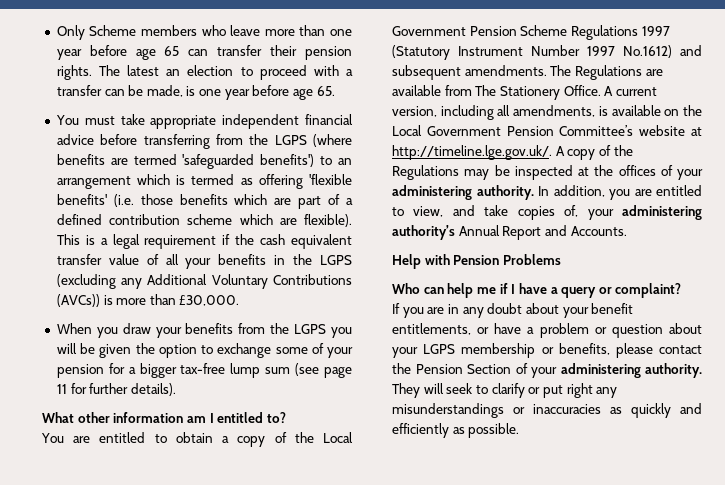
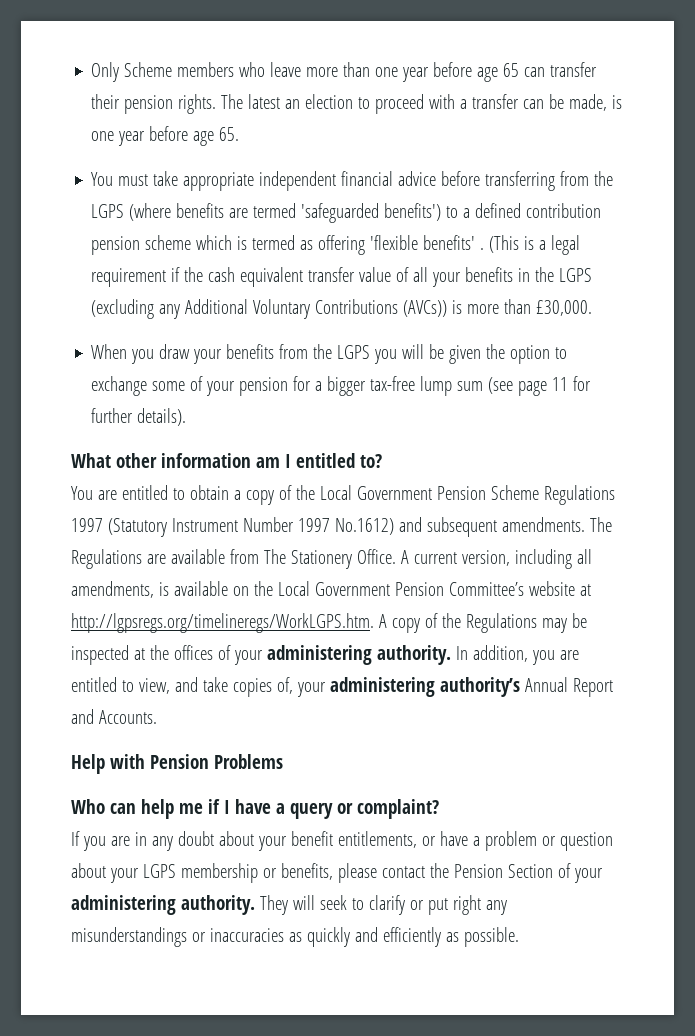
[338,158,352,165] [56,176,131,189] an arrangement -> [463,203,602,218] [91,235,192,255] a defined contribution pension scheme
[113,194,353,209] [56,214,352,227] [56,234,80,245] (i.e. those benefits which are part of a defined contribution scheme which are flexible). This -> [480,235,520,253] . (This
[392,145,552,160] http://timeline.lge.gov.uk/. -> [71,613,374,633] http://lgpsregs.org/timelineregs/WorkLGPS.htm.

